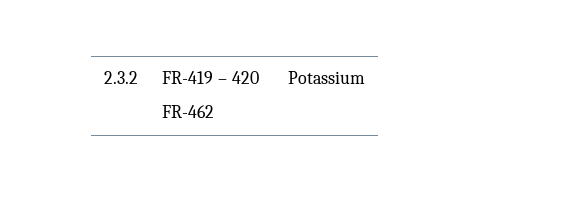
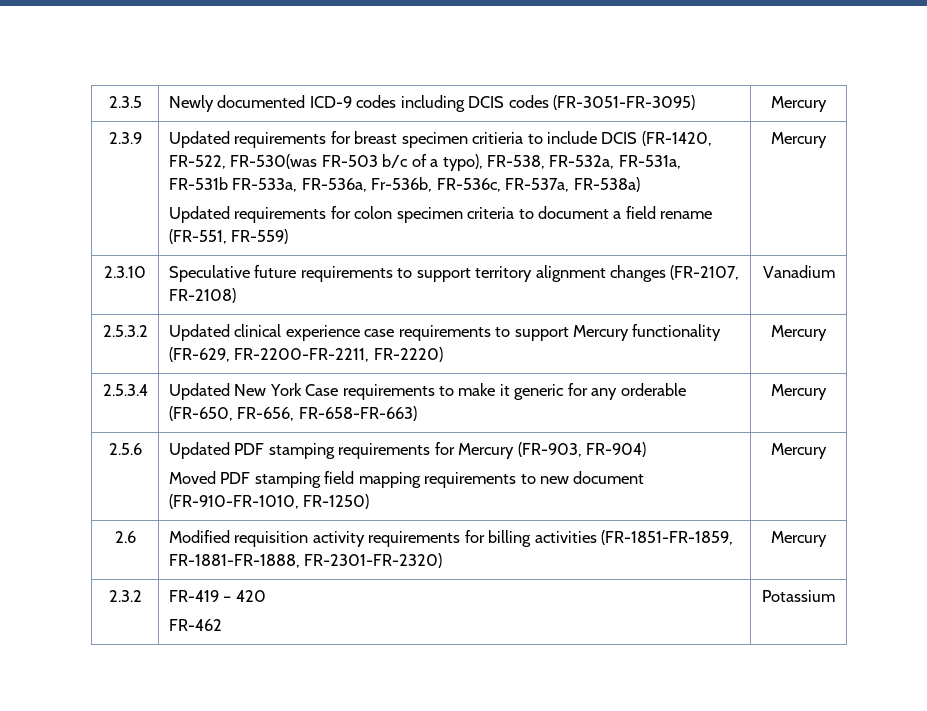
(104, 77) none -> [108,96,142,108] [168,95,695,112] [771,96,827,112] [108,132,142,144] [168,131,712,148] [168,154,681,171] [168,177,640,192] [168,206,713,223] [168,229,289,244] [771,132,827,148] [104,266,146,278] [168,265,740,282] [168,288,236,303] [762,265,835,278] [102,325,148,337] [168,324,722,341] [168,347,443,362] [771,325,827,341] [102,384,148,396] [168,383,686,400] [168,406,417,421] [771,384,827,400] [108,443,142,455] [168,442,646,459] [168,471,645,488] [168,494,370,509] [771,443,827,459] [114,531,136,543] [168,530,733,547] [168,553,443,568] [771,531,827,547] 2.3.5 | Newly documented ICD-9 codes including DCIS codes (FR-3051-FR-3095) | Mercury // 2.3.9 | Updated requirements for breast specimen critieria to include DCIS (FR-1420, FR-522, FR-530(was FR-503 b/c of a typo), FR-538, FR-532a, FR-531a, FR-531b FR-533a, FR-536a, Fr-536b, FR-536c, FR-537a, FR-538a) // Updated requirements for colon specimen criteria to document a field rename (FR-551, FR-559) | Mercury // 2.3.10 | Speculative future requirements to support territory alignment changes (FR-2107, FR-2108) | Vanadium // 2.5.3.2 | Updated clinical experience case requirements to support Mercury functionality (FR-629, FR-2200-FR-2211, FR-2220) | Mercury // 2.5.3.4 | Updated New York Case requirements to make it generic for any orderable (FR-650, FR-656, FR-658-FR-663) | Mercury // 2.5.6 | Updated PDF stamping requirements for Mercury (FR-903, FR-904) // Moved PDF stamping field mapping requirements to new document (FR-910-FR-1010, FR-1250) | Mercury // 2.6 | Modified requisition activity requirements for billing activities (FR-1851-FR-1859, FR-1881-FR-1888, FR-2301-FR-2320) | Mercury //

